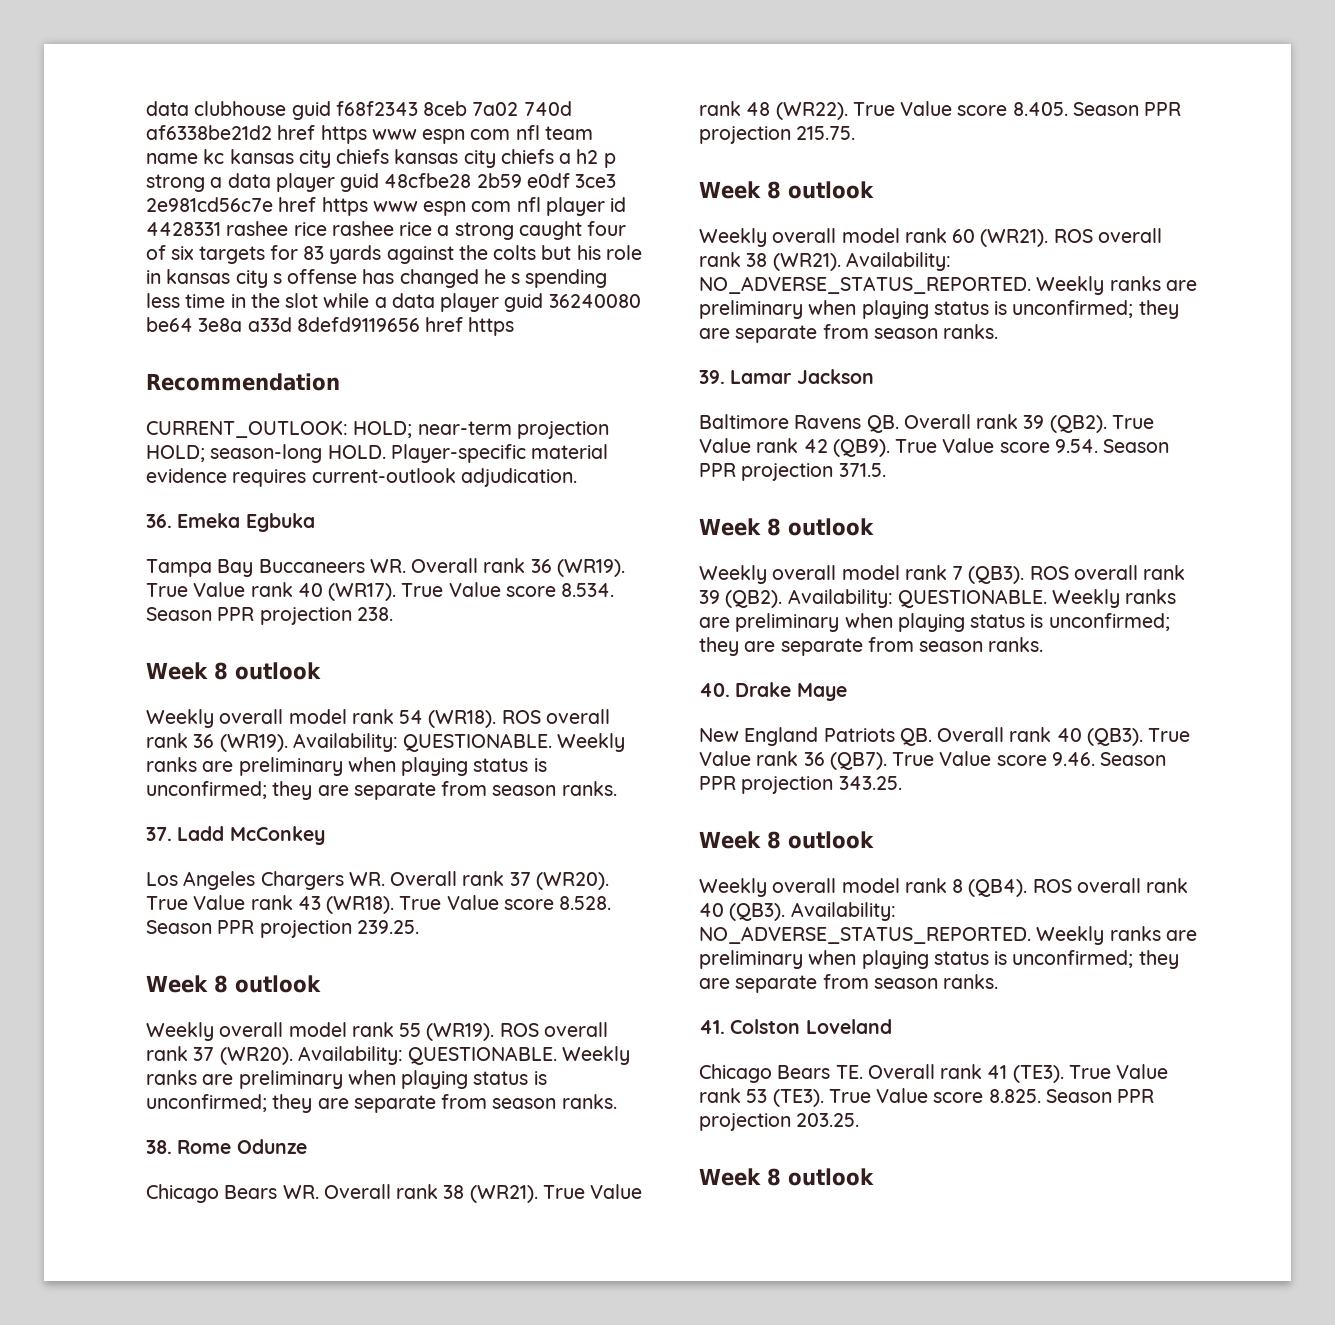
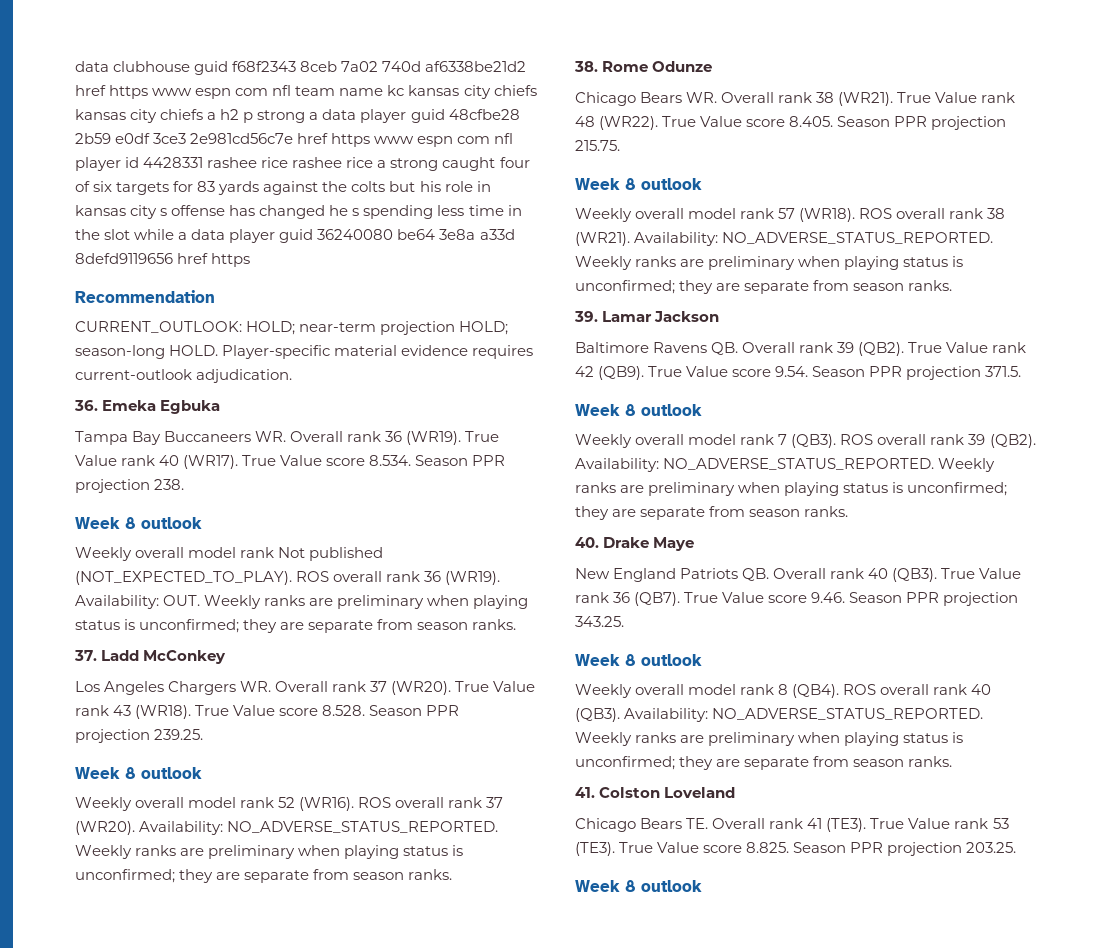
[399,710,497,728] 54 (WR18). -> [278,547,384,561] [75,571,292,585] Not published (NOT_EXPECTED_TO_PLAY).
[403,733,553,752] QUESTIONABLE. -> [163,595,201,606] OUT.
[399,1023,495,1041] 55 (WR19). -> [278,797,355,811] 52 (WR16).
[408,1046,558,1065] QUESTIONABLE. -> [227,821,499,833] NO_ADVERSE_STATUS_REPORTED.
[952,229,1049,247] 60 (WR21). -> [778,208,856,222] 57 (WR18).
[897,589,1047,608] QUESTIONABLE. -> [663,458,935,470] NO_ADVERSE_STATUS_REPORTED.

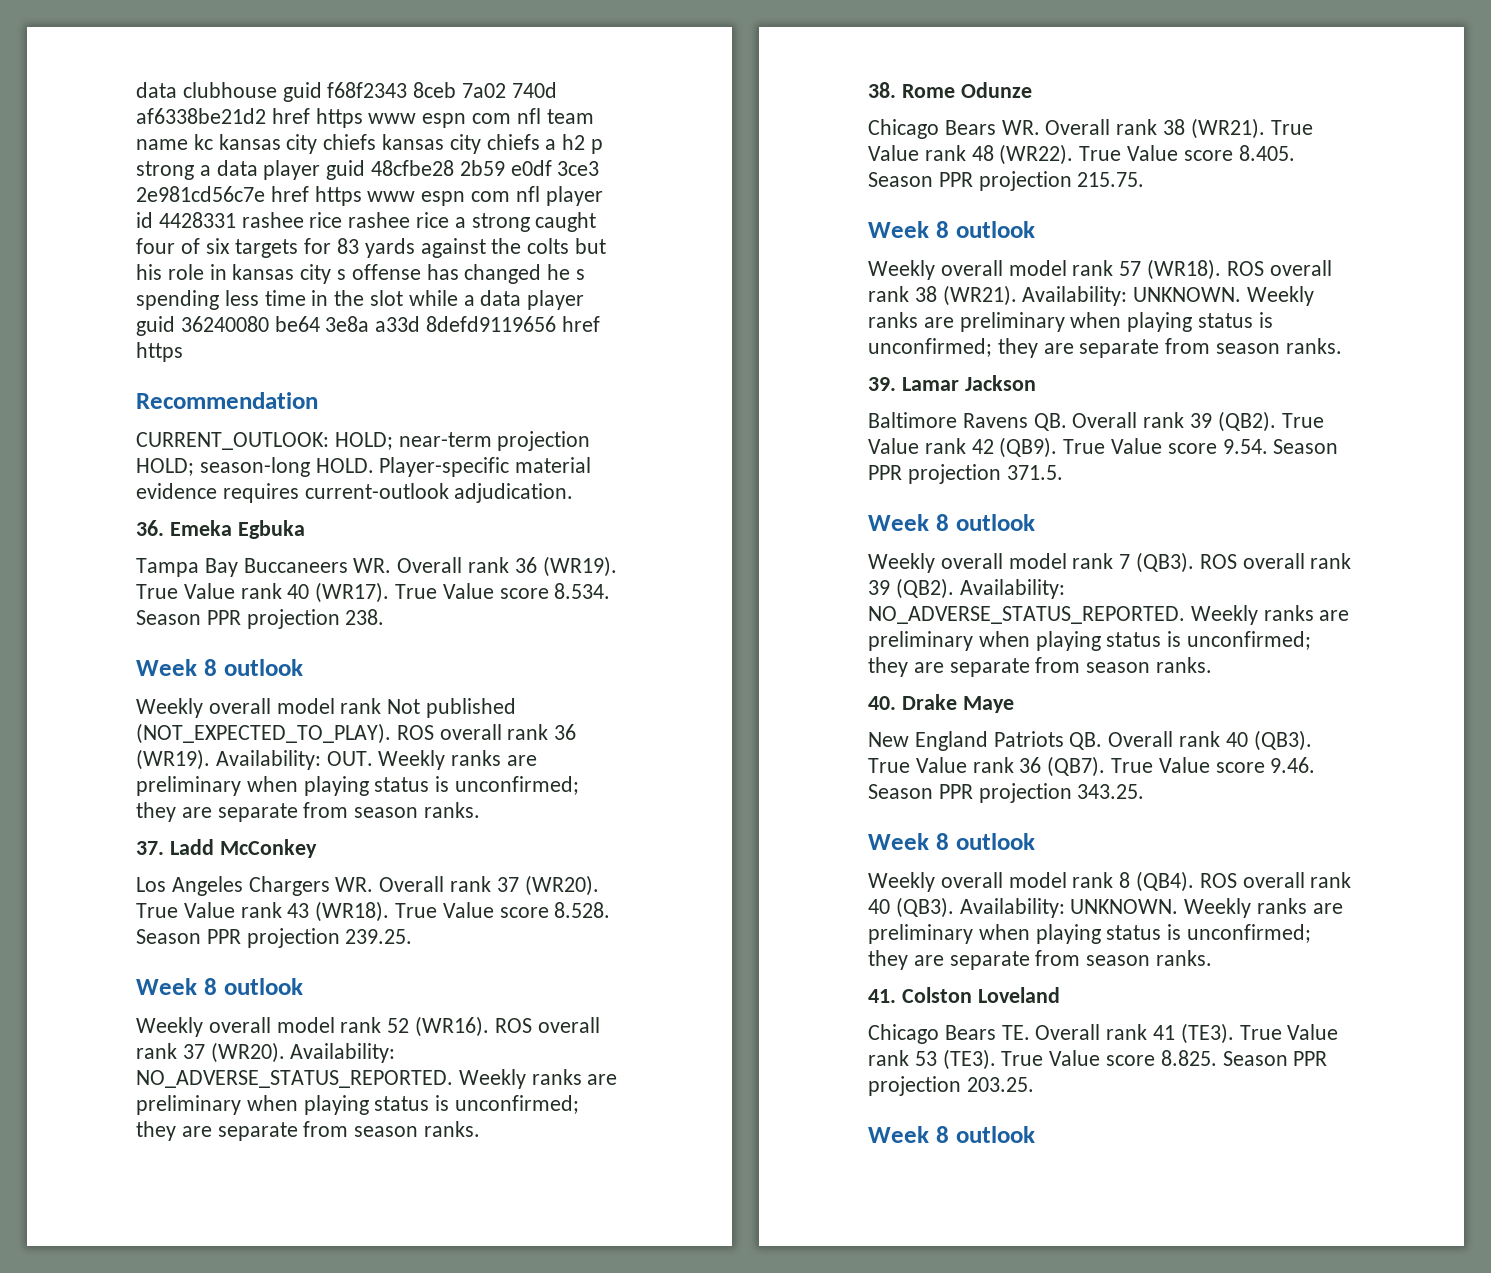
[722,232,994,244] NO_ADVERSE_STATUS_REPORTED. -> [1133,287,1242,302] UNKNOWN.
[712,708,984,720] NO_ADVERSE_STATUS_REPORTED. -> [1070,899,1179,914] UNKNOWN.

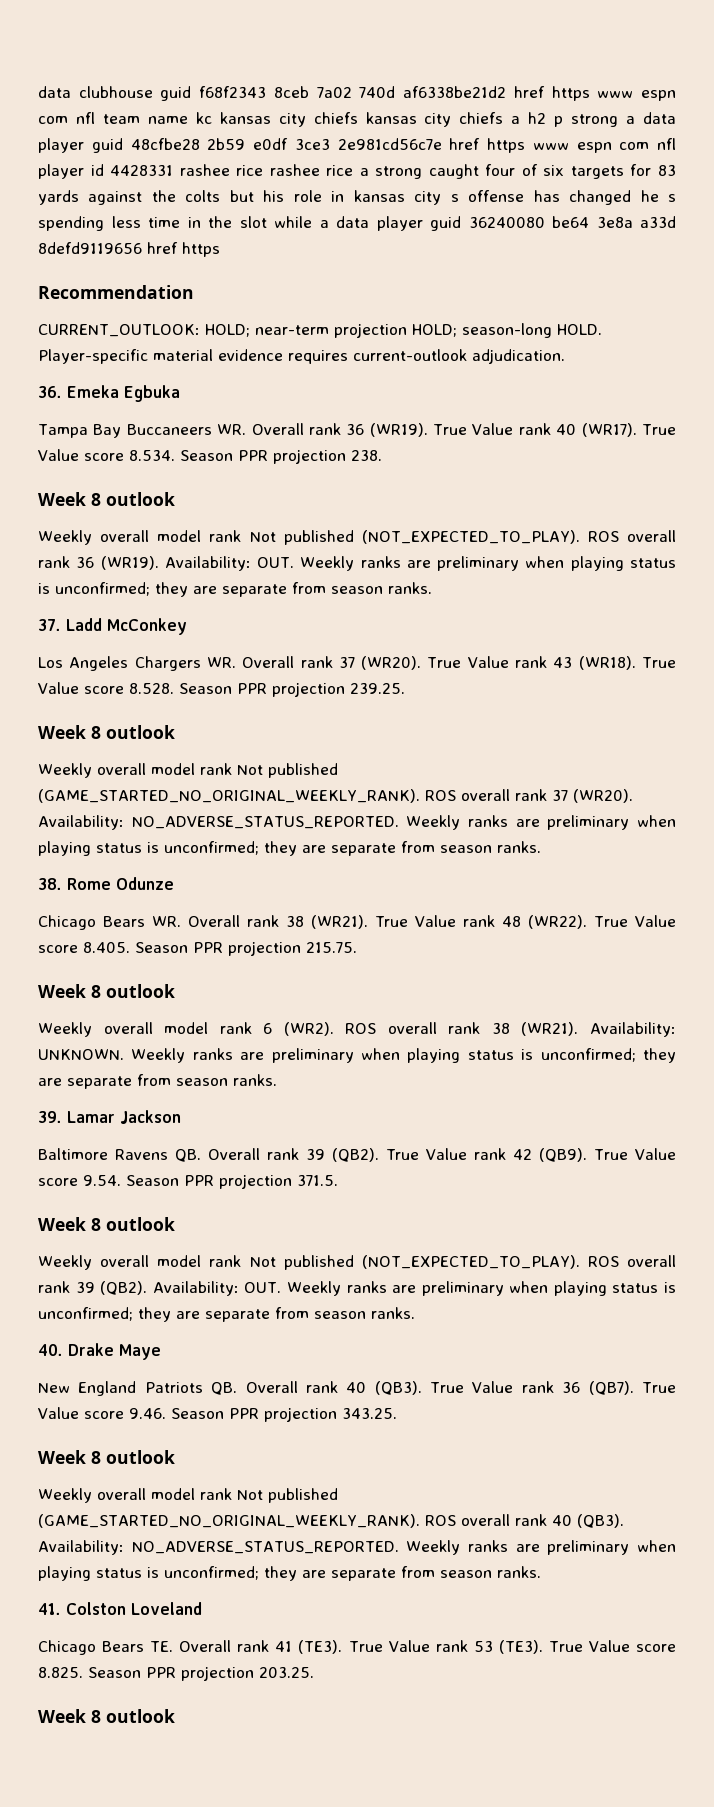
[387,1016,490,1037] 52 (WR16). -> [237,763,338,778] [38,789,420,803] Not published (GAME_STARTED_NO_ORIGINAL_WEEKLY_RANK).
[1119,259,1222,280] 57 (WR18). -> [263,1022,334,1036] 6 (WR2).
[1119,552,1195,573] 7 (QB3). -> [249,1255,580,1270] Not published (NOT_EXPECTED_TO_PLAY).
[868,606,1185,624] NO_ADVERSE_STATUS_REPORTED. -> [244,1282,282,1293] OUT.
[1119,871,1195,892] 8 (QB4). -> [237,1488,338,1503] [38,1514,420,1528] Not published (GAME_STARTED_NO_ORIGINAL_WEEKLY_RANK).
[1070,899,1179,914] UNKNOWN. -> [131,1541,399,1554] NO_ADVERSE_STATUS_REPORTED.

